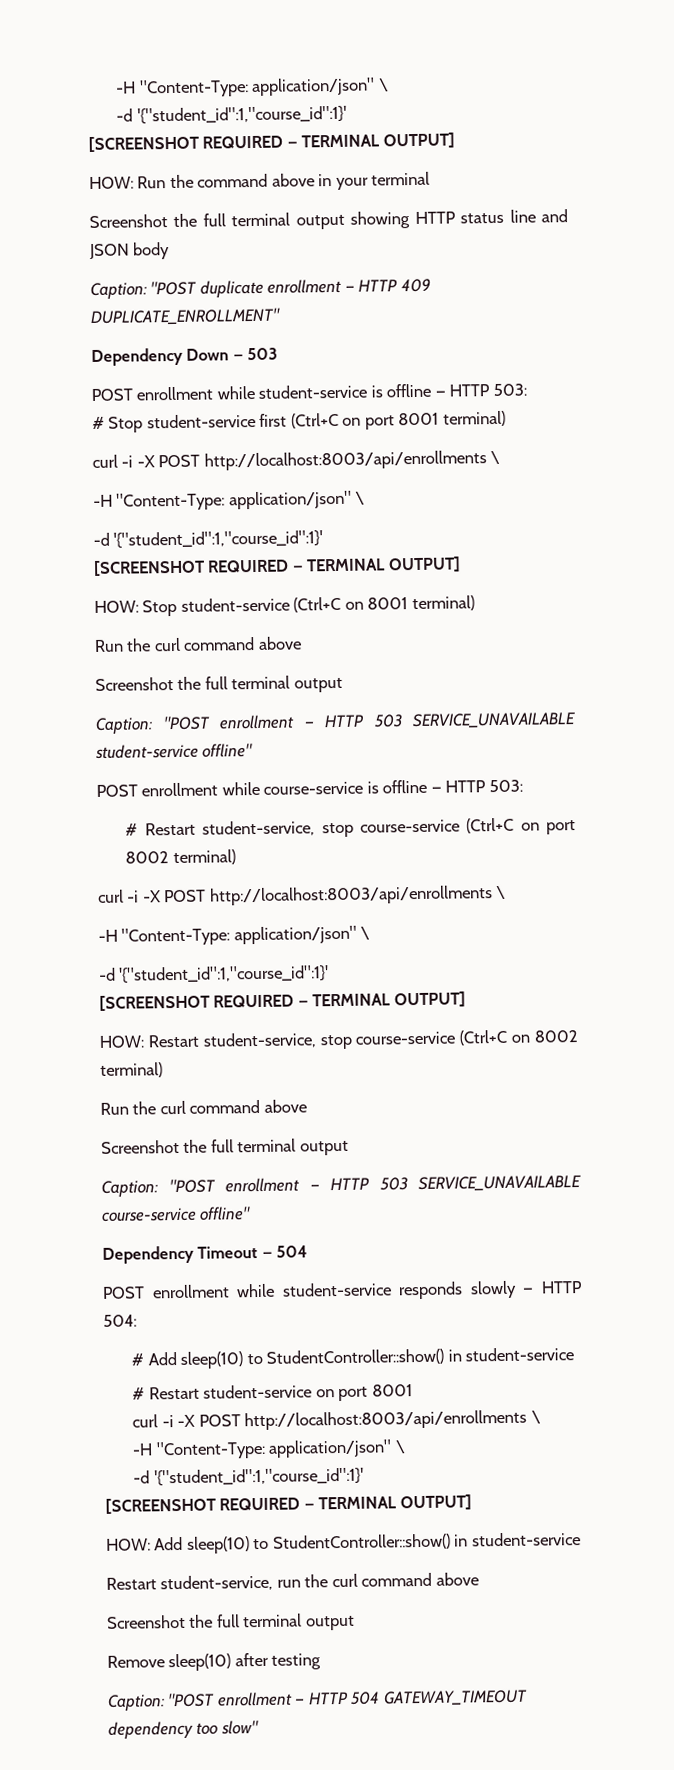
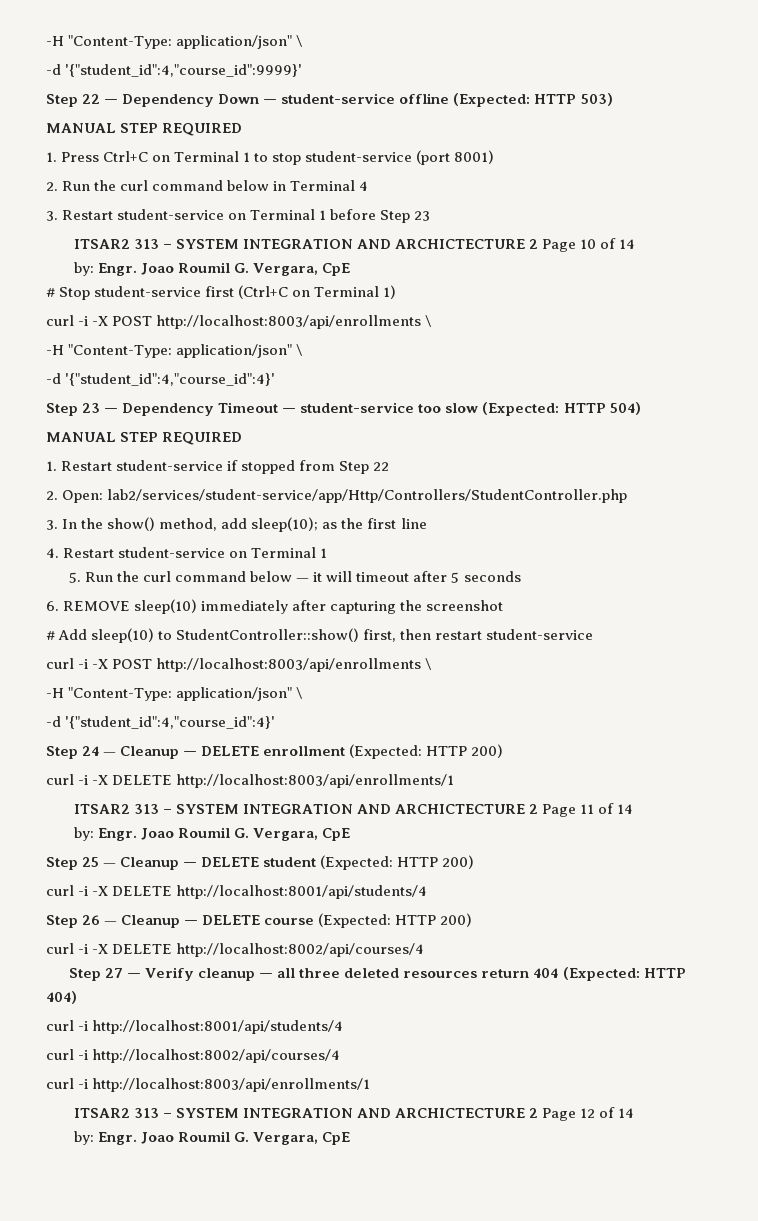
[116,77,389,98] [116,105,347,125] [88,132,455,153] [89,171,431,190] [89,209,568,230] [89,242,171,260] [90,278,431,300] [90,307,281,327] [91,347,279,367] [91,383,527,401] -H "Content-Type: application/json" \ // -d '{"student_id":1,"course_id":1}' // [SCREENSHOT REQUIRED — TERMINAL OUTPUT] // HOW: Run the command above in your terminal // Screenshot the full terminal output showing HTTP status line and JSON body // Caption: "POST duplicate enrollment — HTTP 409 DUPLICATE_ENROLLMENT" // Dependency Down — 503 // POST enrollment while student-service is offline — HTTP 503: -> [46,35,303,49] [46,64,303,77] [46,93,613,107] [46,123,243,136] [46,150,495,165] [46,180,369,191] [46,209,431,223] [73,238,636,252] [73,262,350,276] -H "Content-Type: application/json" \ // -d '{"student_id":4,"course_id":9999}' // Step 22 — Dependency Down — student-service offline (Expected: HTTP 503) // MANUAL STEP REQUIRED // 1. Press Ctrl+C on Terminal 1 to stop student-service (port 8001) // 2. Run the curl command below in Terminal 4 // 3. Restart student-service on Terminal 1 before Step 23 // ITSAR2 313 – SYSTEM INTEGRATION AND ARCHICTECTURE 2 Page 10 of 14 // by: Engr. Joao Roumil G. Vergara, CpE
[364,410,506,430] port 8001 terminal) -> [314,285,397,299] Terminal 1)
[113,530,324,549] [93,556,461,576] [94,595,475,617] [94,636,302,652] [95,675,343,693] [95,712,577,734] [95,743,254,759] [96,779,523,797] [125,817,576,838] [125,849,236,866] '{"student_id":1,"course_id":1}' // [SCREENSHOT REQUIRED — TERMINAL OUTPUT] // HOW: Stop student-service (Ctrl+C on 8001 terminal) // Run the curl command above // Screenshot the full terminal output // Caption: "POST enrollment — HTTP 503 SERVICE_UNAVAILABLE student-service offline" // POST enrollment while course-service is offline — HTTP 503: // # Restart student-service, stop course-service (Ctrl+C on port 8002 terminal) -> [65,373,276,386] [46,402,641,416] [46,432,243,445] [46,460,390,474] [46,489,628,503] [46,517,427,532] [46,547,328,558] [68,571,521,583] [46,599,504,614] [46,628,594,643] '{"student_id":4,"course_id":4}' // Step 23 — Dependency Timeout — student-service too slow (Expected: HTTP 504) // MANUAL STEP REQUIRED // 1. Restart student-service if stopped from Step 22 // 2. Open: lab2/services/student-service/app/Http/Controllers/StudentController.php // 3. In the show() method, add sleep(10); as the first line // 4. Restart student-service on Terminal 1 // 5. Run the curl command below — it will timeout after 5 seconds // 6. REMOVE sleep(10) immediately after capturing the screenshot // # Add sleep(10) to StudentController::show() first, then restart student-service
[119,965,330,984] [99,991,466,1011] [99,1029,578,1050] [100,1062,163,1078] [100,1099,307,1115] [101,1138,349,1156] [101,1174,582,1197] [101,1206,252,1222] [102,1245,309,1264] [102,1280,583,1300] [103,1314,137,1327] [131,1347,575,1369] [132,1384,413,1402] [132,1409,541,1431] [132,1439,406,1460] [133,1467,364,1487] [105,1494,472,1514] [106,1532,581,1554] [106,1572,479,1592] [107,1613,355,1631] [107,1652,322,1672] [108,1689,528,1711] [108,1720,259,1739] '{"student_id":1,"course_id":1}' // [SCREENSHOT REQUIRED — TERMINAL OUTPUT] // HOW: Restart student-service, stop course-service (Ctrl+C on 8002 terminal) // Run the curl command above // Screenshot the full terminal output // Caption: "POST enrollment — HTTP 503 SERVICE_UNAVAILABLE course-service offline" // Dependency Timeout — 504 // POST enrollment while student-service responds slowly — HTTP 504: // # Add sleep(10) to StudentController::show() in student-service // # Restart student-service on port 8001 // curl -i -X POST http://localhost:8003/api/enrollments \ // -H "Content-Type: application/json" \ // -d '{"student_id":1,"course_id":1}' // [SCREENSHOT REQUIRED — TERMINAL OUTPUT] // HOW: Add sleep(10) to StudentController::show() in student-service // Restart student-service, run the curl command above // Screenshot the full terminal output // Remove sleep(10) after testing // Caption: "POST enrollment — HTTP 504 GATEWAY_TIMEOUT dependency too slow" -> [65,716,276,729] [46,744,504,759] [46,774,455,788] [73,803,634,817] [73,827,350,841] [46,855,475,870] [46,885,428,899] [46,913,473,928] [46,943,425,957] [68,967,686,981] [46,991,77,1004] [46,1020,344,1034] [46,1049,341,1063] [46,1078,371,1092] [73,1107,635,1121] [73,1131,350,1145] '{"student_id":4,"course_id":4}' // Step 24 — Cleanup — DELETE enrollment (Expected: HTTP 200) // curl -i -X DELETE http://localhost:8003/api/enrollments/1 // ITSAR2 313 – SYSTEM INTEGRATION AND ARCHICTECTURE 2 Page 11 of 14 // by: Engr. Joao Roumil G. Vergara, CpE // Step 25 — Cleanup — DELETE student (Expected: HTTP 200) // curl -i -X DELETE http://localhost:8001/api/students/4 // Step 26 — Cleanup — DELETE course (Expected: HTTP 200) // curl -i -X DELETE http://localhost:8002/api/courses/4 // Step 27 — Verify cleanup — all three deleted resources return 404 (Expected: HTTP 404) // curl -i http://localhost:8001/api/students/4 // curl -i http://localhost:8002/api/courses/4 // curl -i http://localhost:8003/api/enrollments/1 // ITSAR2 313 – SYSTEM INTEGRATION AND ARCHICTECTURE 2 Page 12 of 14 // by: Engr. Joao Roumil G. Vergara, CpE

